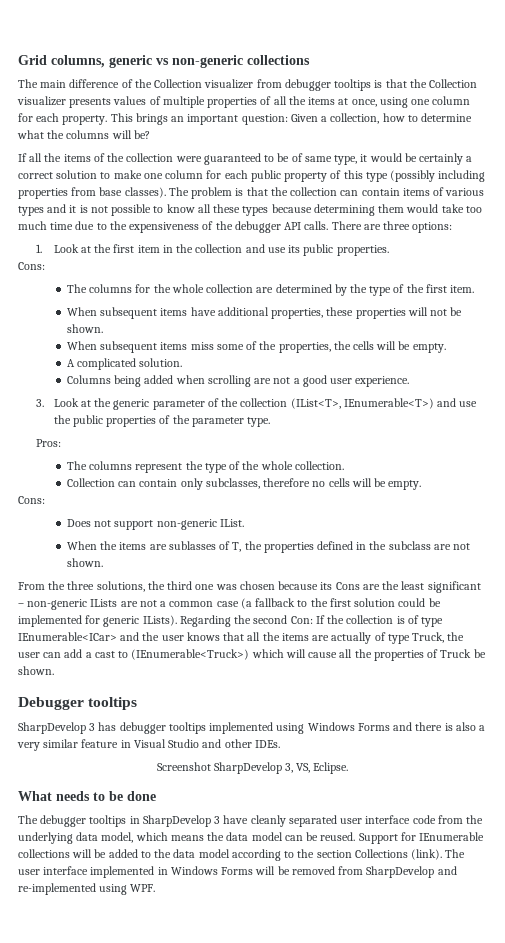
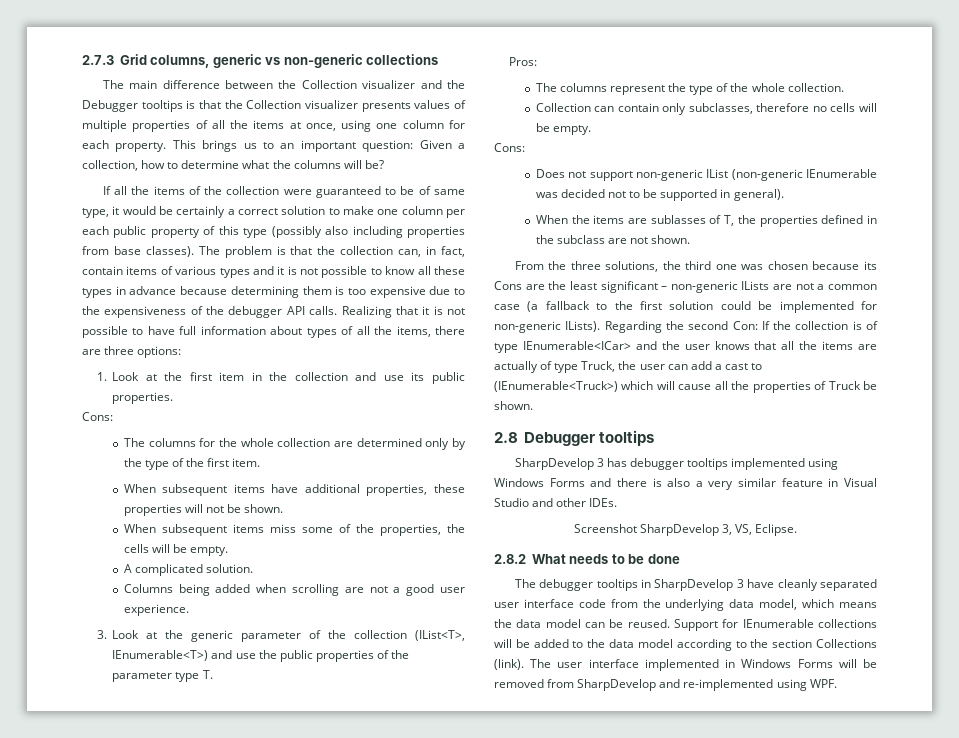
(18, 60) none -> [82,55,114,65] 2.7.3
[121,79,331,91] of the Collection visualizer from debugger -> [224,80,465,89] [82,100,138,112] between the Collection visualizer and the Debugger
(168, 119) none -> [243,142,274,149] us to
[206,170,222,179] for -> [445,209,465,218] per
(436, 176) none -> [325,226,349,235] also
[340,190,359,196] can -> [398,246,465,257] can, in fact,
(269, 211) none -> [115,286,177,295] in advance
[406,204,482,213] [18,221,74,230] would take too much time -> [335,286,426,298] is too expensive
[331,221,362,230] There -> [341,306,466,318] [82,326,465,338] Realizing that it is not possible to have full information about types of all the items, there
(332, 288) none -> [425,438,450,450] only
[247,417,271,427] type. -> [175,670,213,682] type T.
[219,519,244,527] IList. -> [706,169,877,181] [535,189,784,201] IList (non-generic IEnumerable was decided not to be supported in general).
[103,616,140,627] generic -> [494,321,561,333] non-generic
(54, 670) none -> [494,432,518,443] 2.8
(349, 768) none -> [494,554,526,564] 2.8.2

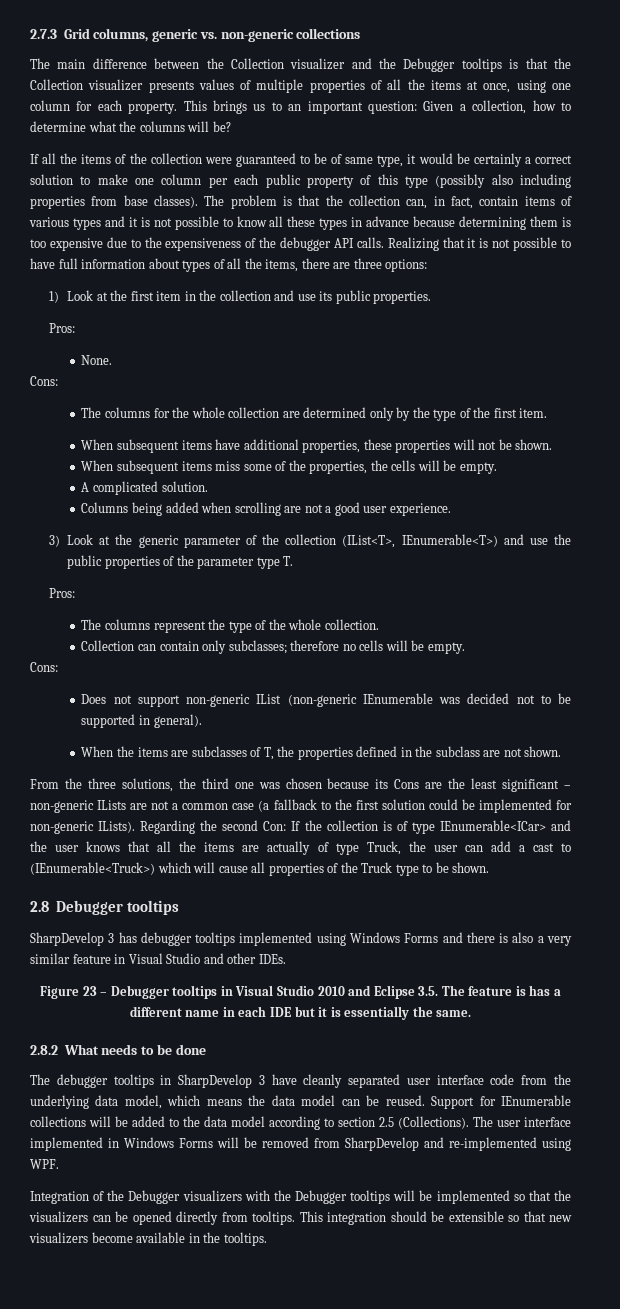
[265,57,281,65] vs -> [199,32,217,39] vs.
[96,372,107,381] 1. -> [48,291,59,303] 1)
(174, 398) none -> [48,323,75,333] [81,355,113,365] // Pros: // None.
[96,630,107,639] 3. -> [48,535,60,547] 3)
[688,103,753,114] subclasses, -> [228,640,287,654] subclasses;
[650,215,706,224] sublasses -> [191,746,247,757] subclasses
[731,381,861,393] the properties of Truck -> [268,862,433,876] properties of the Truck type to
[573,524,798,536] Screenshot SharpDevelop 3, VS, Eclipse. -> [40,985,561,999] [129,1006,472,1020] Figure 23 – Debugger tooltips in Visual Studio 2010 and Eclipse 3.5. The feature is has a different name in each IDE but it is essentially the same.
[750,639,877,648] [494,659,524,670] the section Collections (link). -> [338,1116,469,1129] section 2.5 (Collections).
(837, 683) none -> [30,1190,572,1204] [29,1211,572,1225] [29,1232,267,1246] // Integration of the Debugger visualizers with the Debugger tooltips will be implemented so that the visualizers can be opened directly from tooltips. This integration should be extensible so that new visualizers become available in the tooltips.

